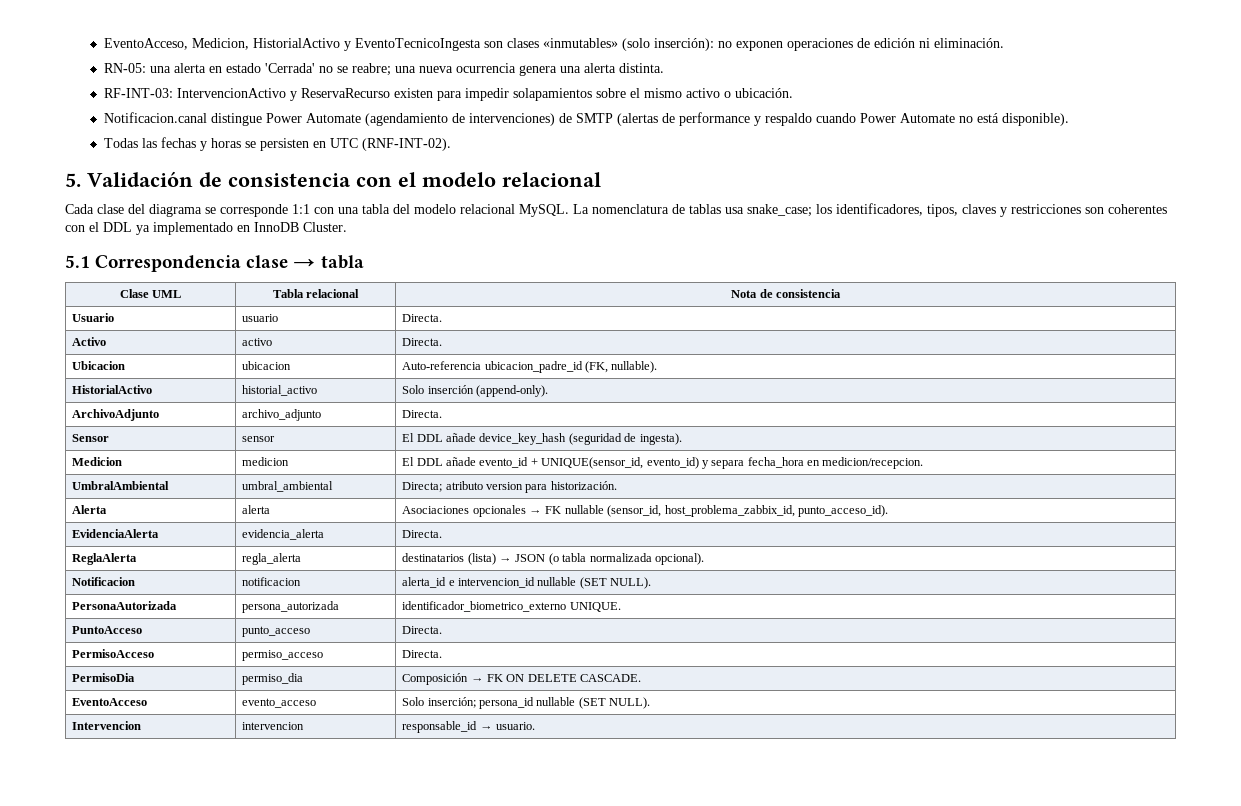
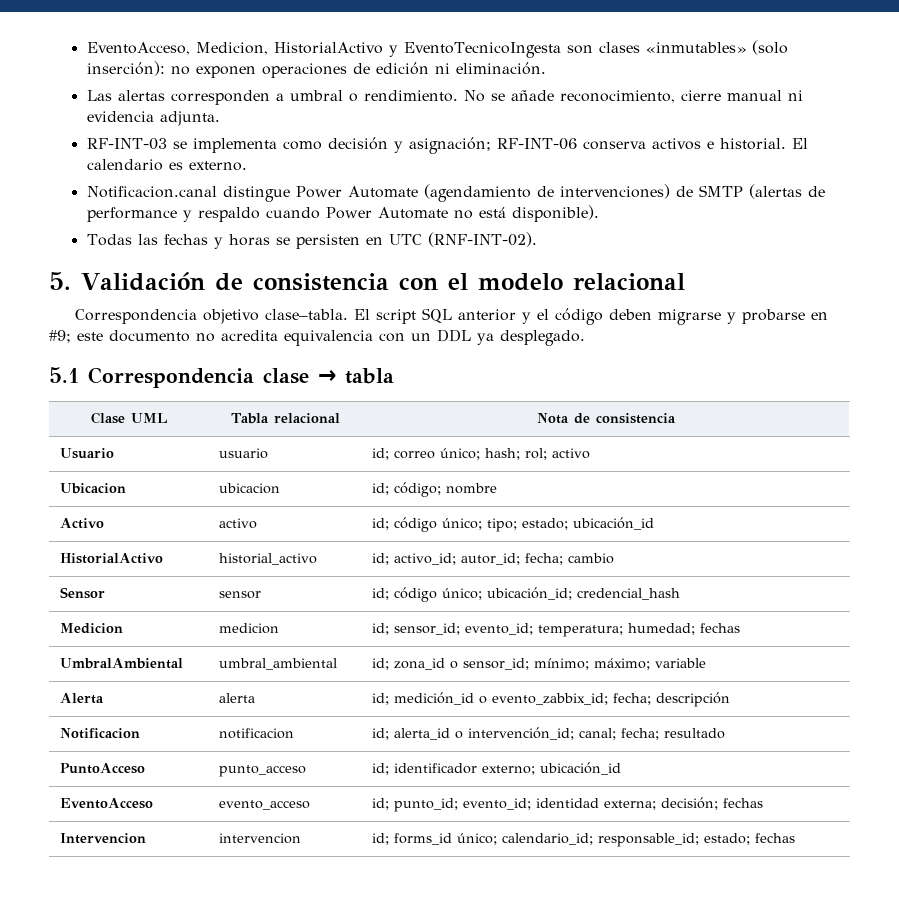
[103,63,664,76] [103,88,793,101] RN-05: una alerta en estado 'Cerrada' no se reabre; una nueva ocurrencia genera una alerta distinta. // RF-INT-03: IntervencionActivo y ReservaRecurso existen para impedir solapamientos sobre el mismo activo o ubicación. -> [86,90,803,105] [86,111,220,126] [86,137,808,154] [86,159,247,171] Las alertas corresponden a umbral o rendimiento. No se añade reconocimiento, cierre manual ni evidencia adjunta. // RF-INT-03 se implementa como decisión y asignación; RF-INT-06 conserva activos e historial. El calendario es externo.
[65,203,1167,217] [65,222,347,235] Cada clase del diagrama se corresponde 1:1 con una tabla del modelo relacional MySQL. La nomenclatura de tablas usa snake_case; los identificadores, tipos, claves y restricciones son coherentes con el DDL ya implementado en InnoDB Cluster. -> [74,308,828,325] [49,329,585,346] Correspondencia objetivo clase–tabla. El script SQL anterior y el código deben migrarse y probarse en #9; este documento no acredita equivalencia con un DDL ya desplegado.
[402,314,443,322] [72,337,107,346] [242,338,273,346] [402,338,443,346] [72,361,126,370] [242,361,292,370] [402,361,658,373] [72,385,153,394] [242,385,318,396] [402,385,549,397] [72,409,160,421] [242,409,322,421] [402,410,443,418] [72,434,110,442] [242,436,276,442] [402,433,682,445] [72,457,123,466] [242,457,290,466] [402,457,924,469] [72,481,170,490] [242,481,334,492] [402,481,617,493] [72,505,108,514] [242,505,271,514] [402,505,888,517] [72,529,160,538] [242,529,325,540] [402,530,443,538] [72,553,138,565] [242,553,302,565] [402,553,704,565] [72,577,136,586] [242,577,302,586] [402,577,652,589] [72,601,178,610] [242,601,340,613] [402,601,621,612] [72,626,143,634] [242,626,311,637] [402,626,443,634] [72,649,155,658] [242,650,324,661] [402,650,443,658] [72,673,136,682] [242,673,304,685] [402,673,642,685] [72,698,148,706] [242,698,317,708] [402,697,651,709] [72,721,142,730] [242,722,305,730] [402,721,536,733] Directa. // Activo | activo | Directa. // Ubicacion | ubicacion | Auto-referencia ubicacion_padre_id (FK, nullable). // HistorialActivo | historial_activo | Solo inserción (append-only). // ArchivoAdjunto | archivo_adjunto | Directa. // Sensor | sensor | El DDL añade device_key_hash (seguridad de ingesta). // Medicion | medicion | El DDL añade evento_id + UNIQUE(sensor_id, evento_id) y separa fecha_hora en medicion/recepcion. // UmbralAmbiental | umbral_ambiental | Directa; atributo version para historización. // Alerta | alerta | Asociaciones opcionales → FK nullable (sensor_id, host_problema_zabbix_id, punto_acceso_id). // EvidenciaAlerta | evidencia_alerta | Directa. // ReglaAlerta | regla_alerta | destinatarios (lista) → JSON (o tabla normalizada opcional). // Notificacion | notificacion | alerta_id e intervencion_id nullable (SET NULL). // PersonaAutorizada | persona_autorizada | identificador_biometrico_externo UNIQUE. // PuntoAcceso | punto_acceso | Directa. // PermisoAcceso | permiso_acceso | Directa. // PermisoDia | permiso_dia | Composición → FK ON DELETE CASCADE. // EventoAcceso | evento_acceso | Solo inserción; persona_id nullable (SET NULL). // Intervencion | intervencion | responsable_id → usuario. -> [371,448,590,460] [59,483,126,494] [218,483,280,494] [371,482,497,497] [59,518,104,529] [218,518,257,529] [371,517,654,532] [59,553,163,564] [218,553,317,565] [371,553,614,565] [59,587,105,599] [218,591,261,599] [371,587,680,602] [59,623,123,634] [218,623,279,634] [371,623,740,637] [59,658,183,669] [218,658,337,670] [371,658,706,670] [59,693,104,704] [218,693,255,703] [371,692,730,707] [59,728,140,739] [218,728,294,739] [371,727,725,740] [59,763,145,774] [218,765,306,777] [371,762,621,775] [59,798,153,809] [218,800,310,810] [371,797,763,812] [59,833,146,844] [218,833,301,844] [371,833,795,847] id; correo único; hash; rol; activo // Ubicacion | ubicacion | id; código; nombre // Activo | activo | id; código único; tipo; estado; ubicación_id // HistorialActivo | historial_activo | id; activo_id; autor_id; fecha; cambio // Sensor | sensor | id; código único; ubicación_id; credencial_hash // Medicion | medicion | id; sensor_id; evento_id; temperatura; humedad; fechas // UmbralAmbiental | umbral_ambiental | id; zona_id o sensor_id; mínimo; máximo; variable // Alerta | alerta | id; medición_id o evento_zabbix_id; fecha; descripción // Notificacion | notificacion | id; alerta_id o intervención_id; canal; fecha; resultado // PuntoAcceso | punto_acceso | id; identificador externo; ubicación_id // EventoAcceso | evento_acceso | id; punto_id; evento_id; identidad externa; decisión; fechas // Intervencion | intervencion | id; forms_id único; calendario_id; responsable_id; estado; fechas

